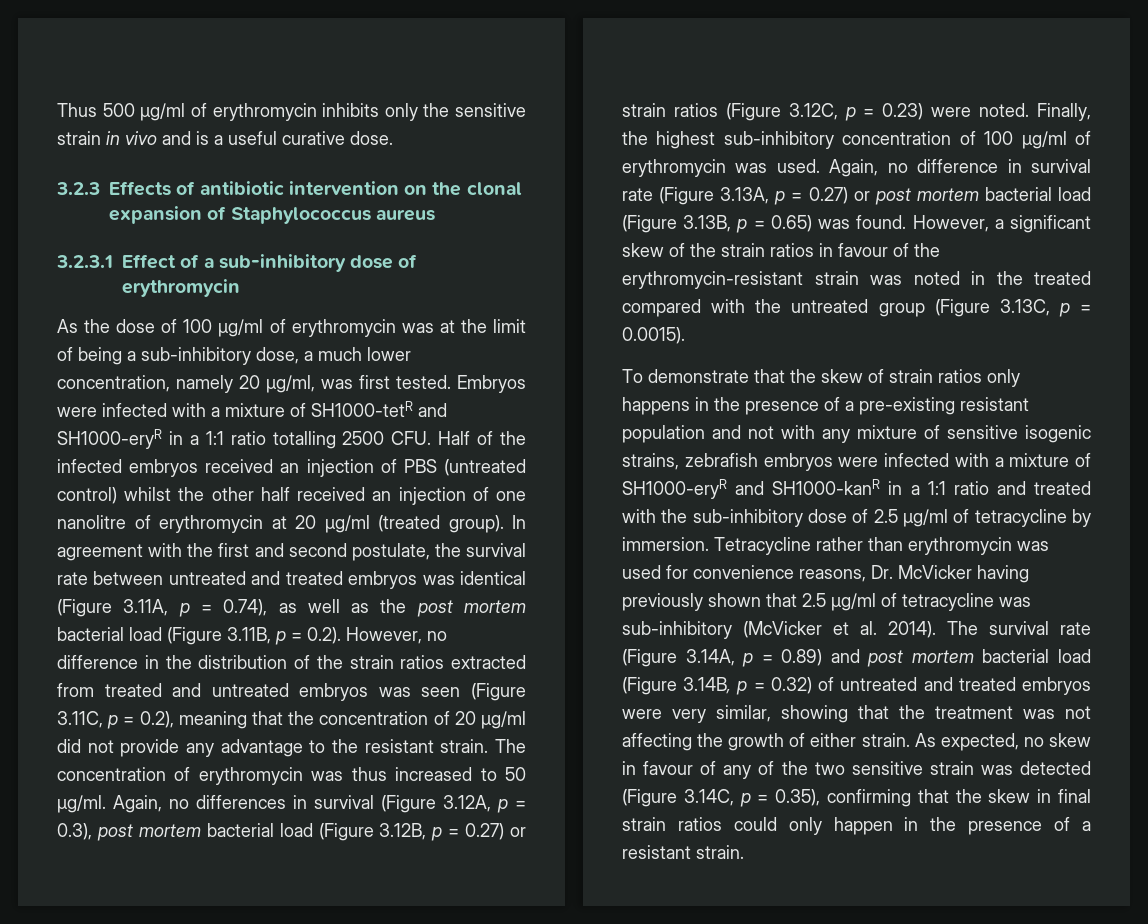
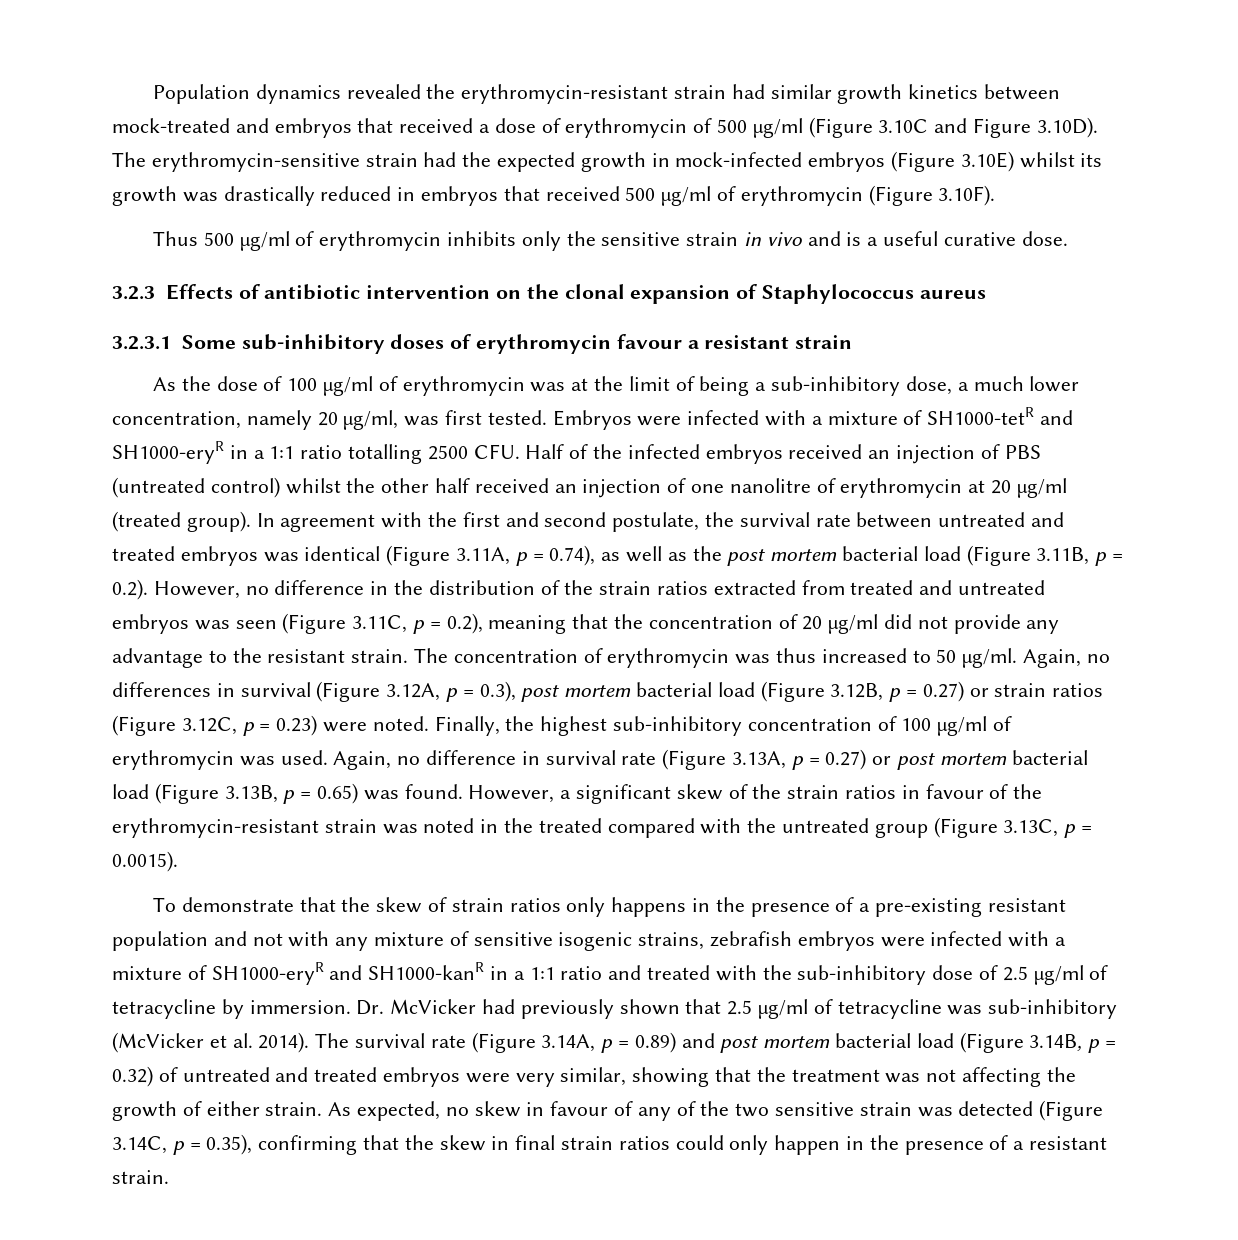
(57, 110) none -> [153,84,1061,104] [112,117,1098,138] [112,151,1103,172] [112,185,996,206] Population dynamics revealed the erythromycin-resistant strain had similar growth kinetics between mock-treated and embryos that received a dose of erythromycin of 500 µg/ml (Figure 3.10C and Figure 3.10D). The erythromycin-sensitive strain had the expected growth in mock-infected embryos (Figure 3.10E) whilst its growth was drastically reduced in embryos that received 500 µg/ml of erythromycin (Figure 3.10F). //
[122,254,418,272] [122,279,240,297] Effect of a sub-inhibitory dose of erythromycin -> [181,334,853,354] Some sub-inhibitory doses of erythromycin favour a resistant strain
[714,537,1049,555] [622,565,866,582] Tetracycline rather than erythromycin was used for convenience reasons, -> (351, 1007) none
[977,565,1029,583] having -> [482,999,516,1014] had

